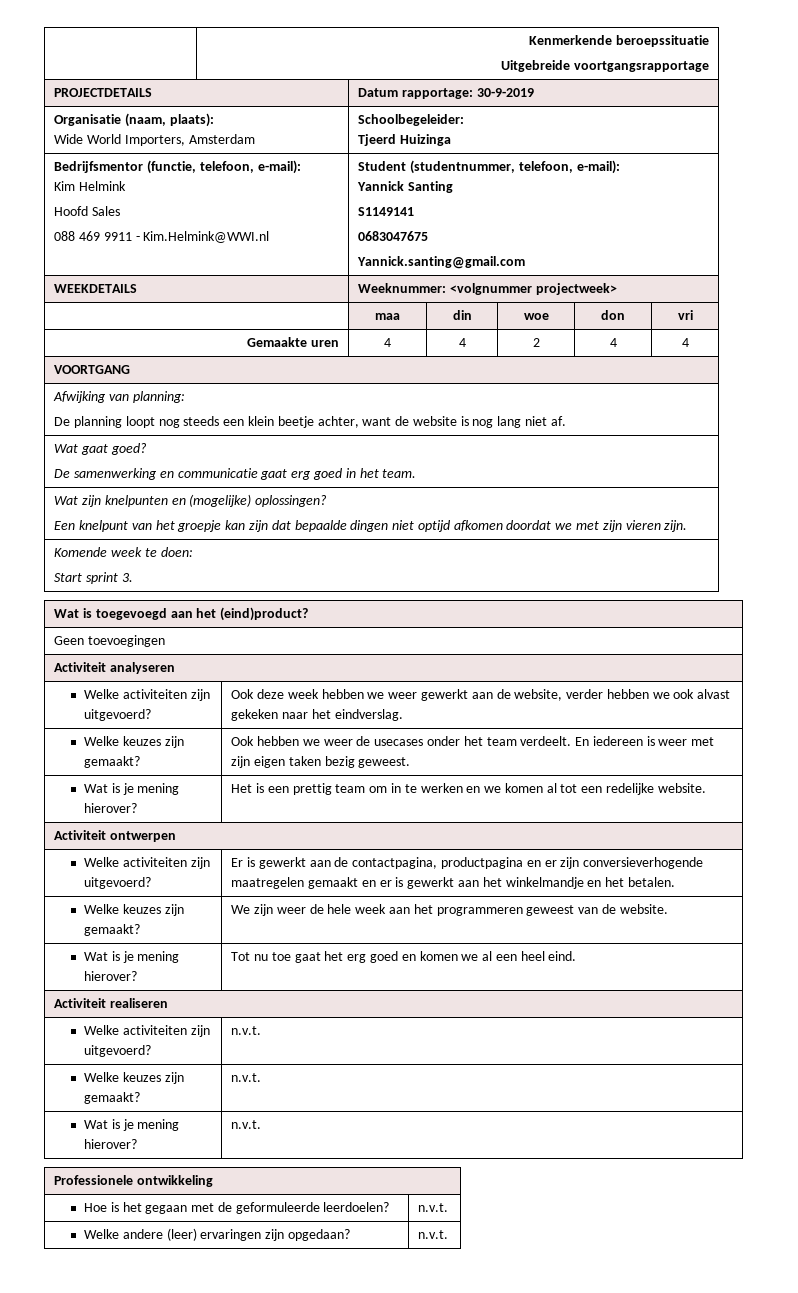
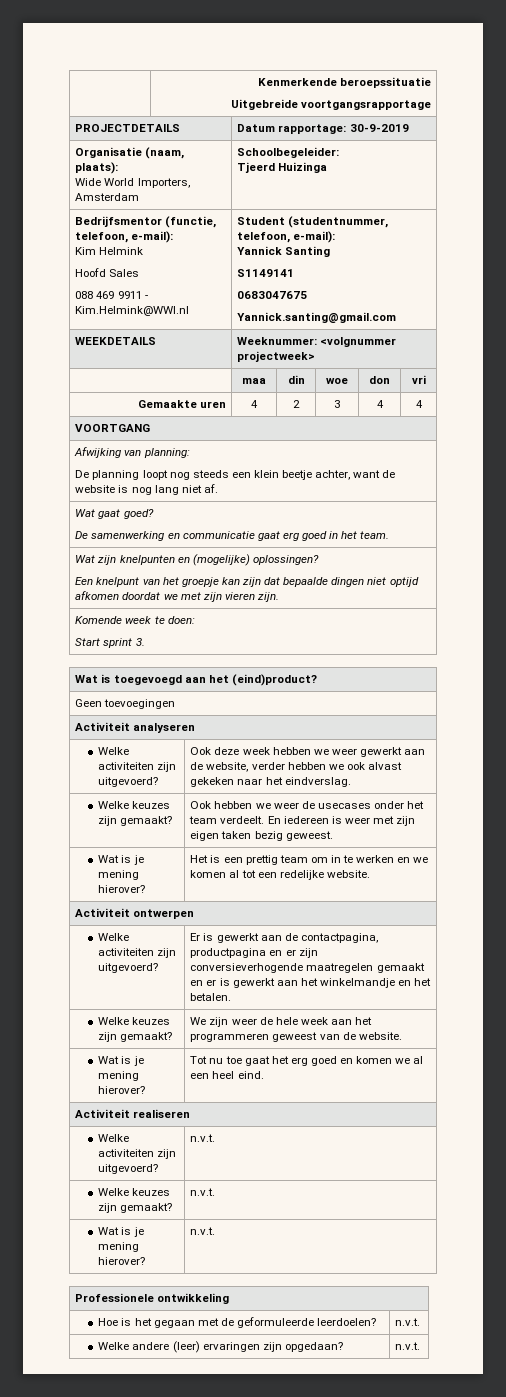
[458,338,466,347] [532,338,540,347] 4 | 2 -> [293,400,300,408] [334,400,340,408] 2 | 3

